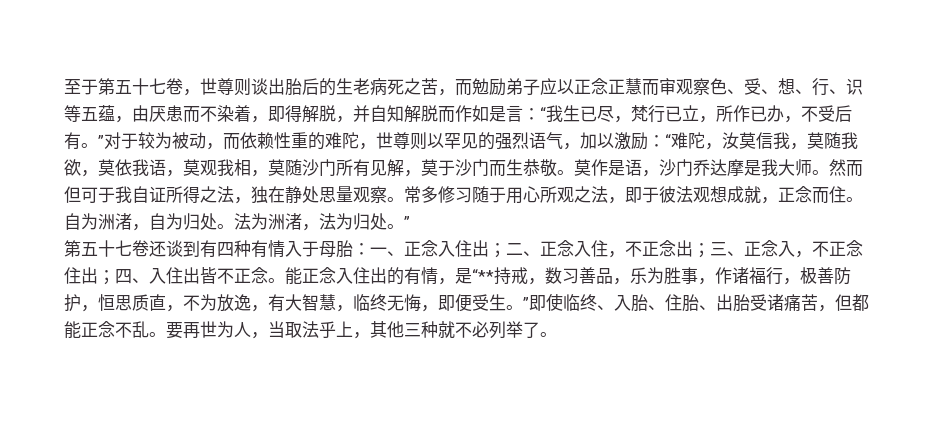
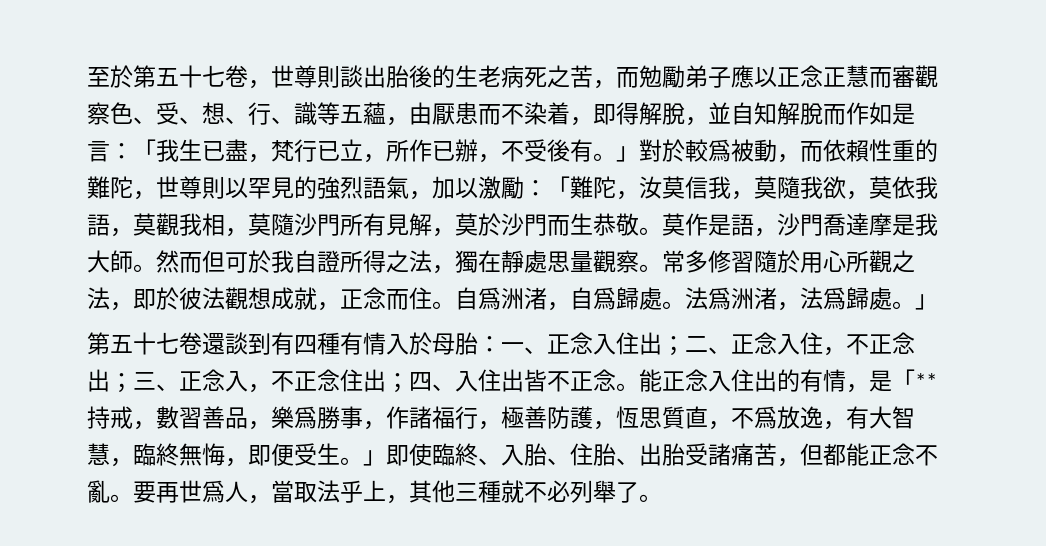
[81,79,98,95] 于 -> [110,65,133,88] 於
[234,78,319,96] 则谈出胎后 -> [317,65,432,88] 則談出胎後
[489,78,557,96] 励弟子应 -> [662,65,754,88] 勵弟子應
[659,78,693,95] 审观 -> [892,65,938,88] 審觀
[846,78,863,95] [64,105,166,123] 识等五蕴，由厌 -> [294,102,455,126] 識等五蘊，由厭
[319,105,614,123] 脱，并自知解脱而作如是言：“我生已尽 -> [662,102,915,126] [87,139,248,162] 脫，並自知解脫而作如是言：「我生已盡
[767,105,852,123] [64,132,688,150] 办，不受后有。”对于较为被动，而依赖性重的难陀，世尊则以罕见的强烈语气，加以激励：“难 -> [455,139,938,163] [87,176,593,200] 辦，不受後有。」對於較爲被動，而依賴性重的難陀，世尊則以罕見的強烈語氣，加以激勵：「難
[824,132,841,149] 随 -> [777,176,800,199] 隨
[149,159,489,177] 语，莫观我相，莫随沙门所有见解，莫于沙门 -> [87,213,547,237] 語，莫觀我相，莫隨沙門所有見解，莫於沙門
[625,159,727,177] 语，沙门乔达 -> [731,213,869,237] 語，沙門喬達
[795,159,812,176] 师 -> [110,250,133,273] 師
[98,186,166,203] 于我自证 -> [248,250,340,273] 於我自證
[251,186,710,204] 独在静处思量观察。常多修习随于用心所观之法，即于彼法观 -> [455,250,915,273] [87,287,248,311] 獨在靜處思量觀察。常多修習隨於用心所觀之法，即於彼法觀
[81,213,98,230] 为 -> [478,287,501,310] 爲
[166,213,410,231] [64,240,319,258] 为归处。法为洲渚，法为归处。” // 第五十七卷还谈到有四种有情入于 -> [593,287,938,311] [87,332,432,355] 爲歸處。法爲洲渚，法爲歸處。」 // 第五十七卷還談到有四種有情入於
[472,267,851,285] [64,294,217,312] “**持戒，数习善品，乐为胜事，作诸福行，极善防护，恒思质直，不为 -> [892,369,937,389] [87,406,777,430] 「**持戒，數習善品，樂爲勝事，作諸福行，極善防護，恆思質直，不爲
[353,294,404,311] 临终无 -> [133,443,202,466] 臨終無
[523,293,597,311] ”即使临终 -> [363,443,478,466] 」即使臨終
[767,294,784,311] 诸 -> [708,443,731,466] 諸
[132,321,149,338] 乱 -> [87,480,110,503] 亂
[217,321,285,339] 为人，当 -> [202,480,294,504] 爲人，當
[421,321,438,338] 种 -> [478,480,501,503] 種
[506,321,523,338] 举 -> [593,480,616,503] 舉

